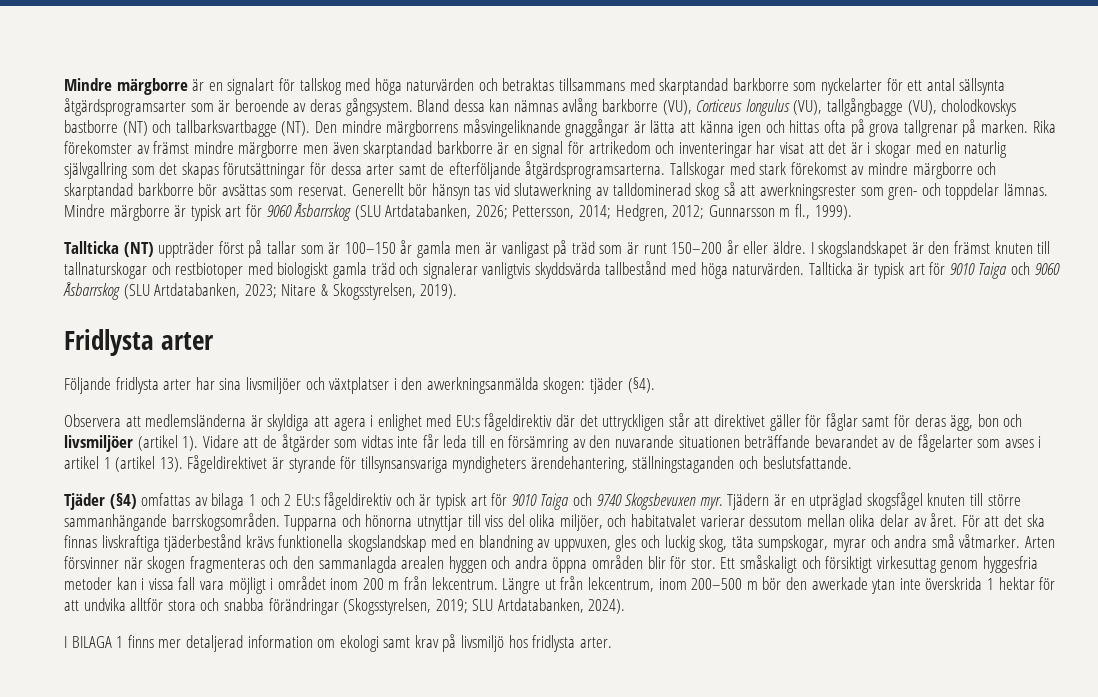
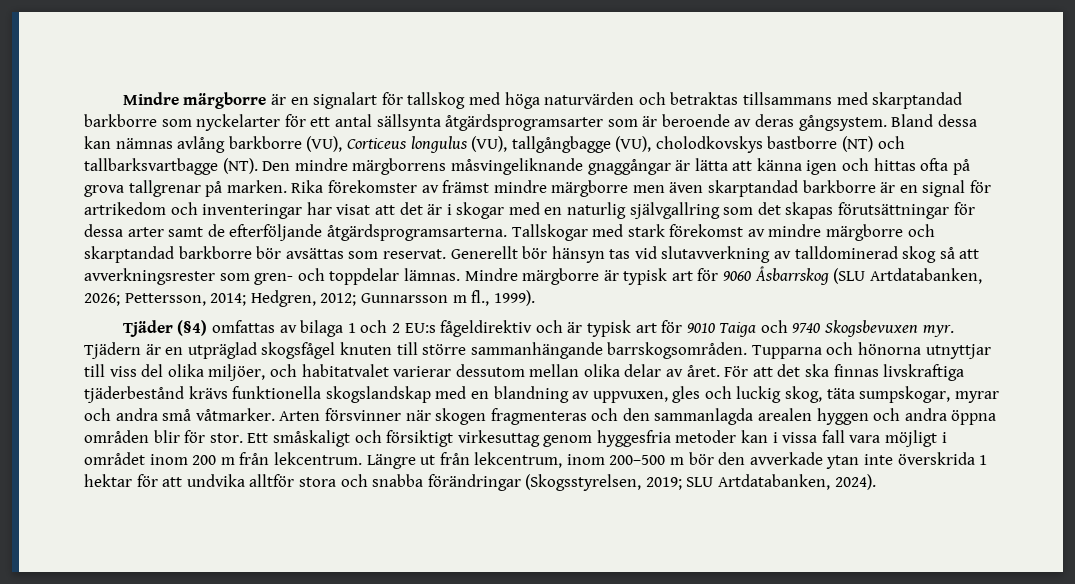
[64,240,1051,258] [64,261,1060,279] [63,282,458,300] [64,329,215,356] [64,377,655,394] [64,413,1023,431] [64,434,1042,452] [64,455,852,473] // Tallticka (NT) uppträder först på tallar som är 100–150 år gamla men är vanligast på träd som är runt 150–200 år eller äldre. I skogslandskapet är den främst knuten till tallnaturskogar och restbiotoper med biologiskt gamla träd och signalerar vanligtvis skyddsvärda tallbestånd med höga naturvärden. Tallticka är typisk art för 9010 Taiga och 9060 Åsbarrskog (SLU Artdatabanken, 2023; Nitare & Skogsstyrelsen, 2019). // Fridlysta arter // Följande fridlysta arter har sina livsmiljöer och växtplatser i den avverkningsanmälda skogen: tjäder (§4). // Observera att medlemsländerna är skyldiga att agera i enlighet med EU:s fågeldirektiv där det uttryckligen står att direktivet gäller för fåglar samt för deras ägg, bon och livsmiljöer (artikel 1). Vidare att de åtgärder som vidtas inte får leda till en försämring av den nuvarande situationen beträffande bevarandet av de fågelarter som avses i artikel 1 (artikel 13). Fågeldirektivet är styrande för tillsynsansvariga myndigheters ärendehantering, ställningstaganden och beslutsfattande. -> (535, 298) none
[64,634,612,652] // I BILAGA 1 finns mer detaljerad information om ekologi samt krav på livsmiljö hos fridlysta arter. -> (876, 482) none

